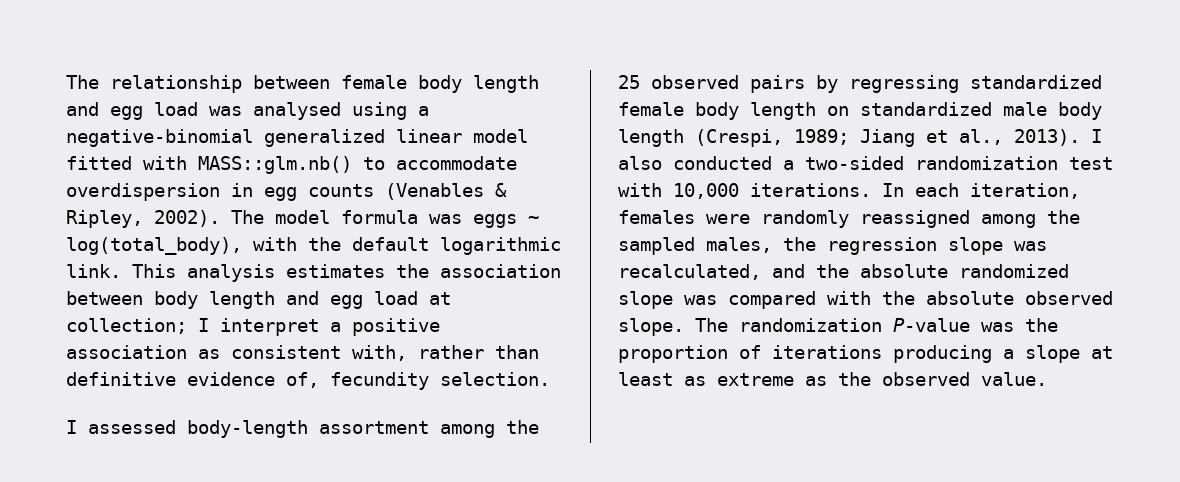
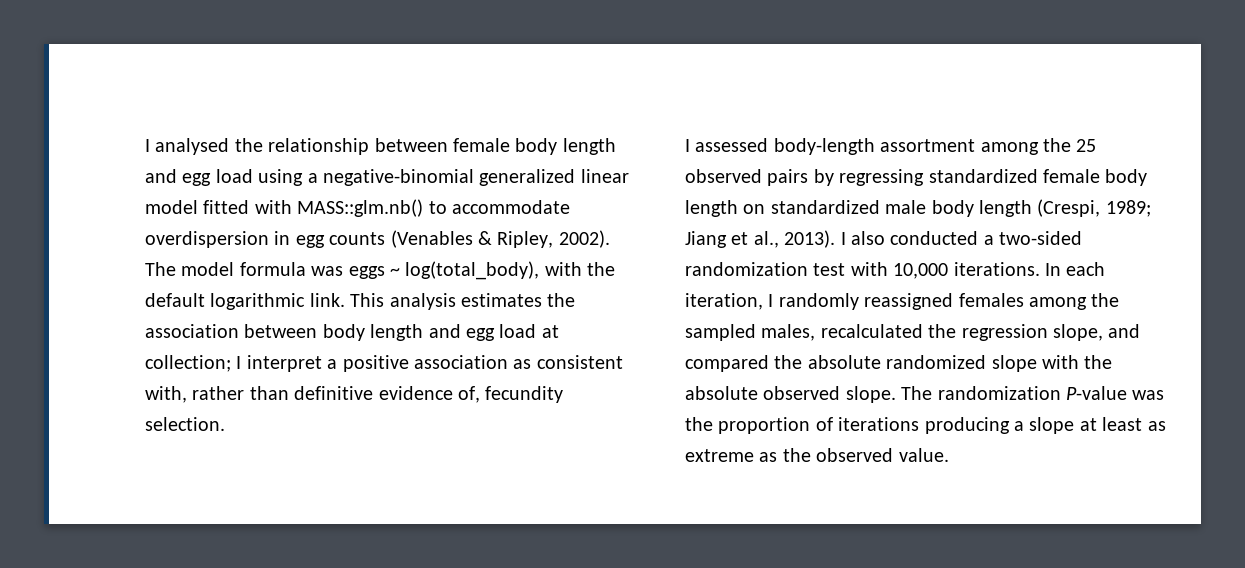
[66,75,99,89] The -> [145,138,263,155] I analysed the
[209,102,341,120] was analysed -> (253, 176) none
[618,210,750,224] females were -> [768,294,774,307] I
(970, 219) none -> [958,293,1024,307] females
(772, 245) none -> [820,324,923,338] recalculated
[948,237,1047,255] [618,264,805,280] slope was recalculated, and -> [1053,324,1141,341] [685,355,769,372] slope, and compared
[684,291,816,309] was compared -> (1037, 363) none

